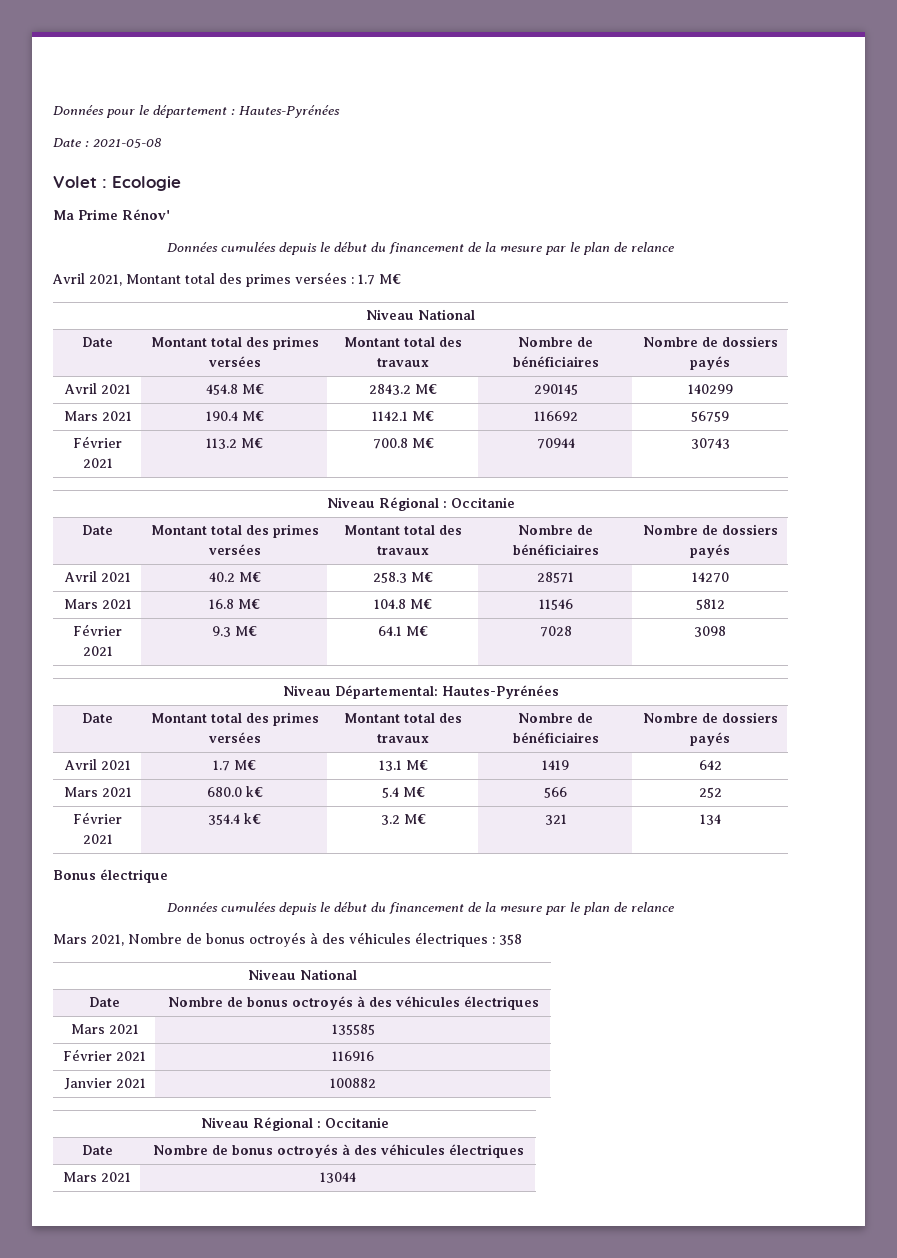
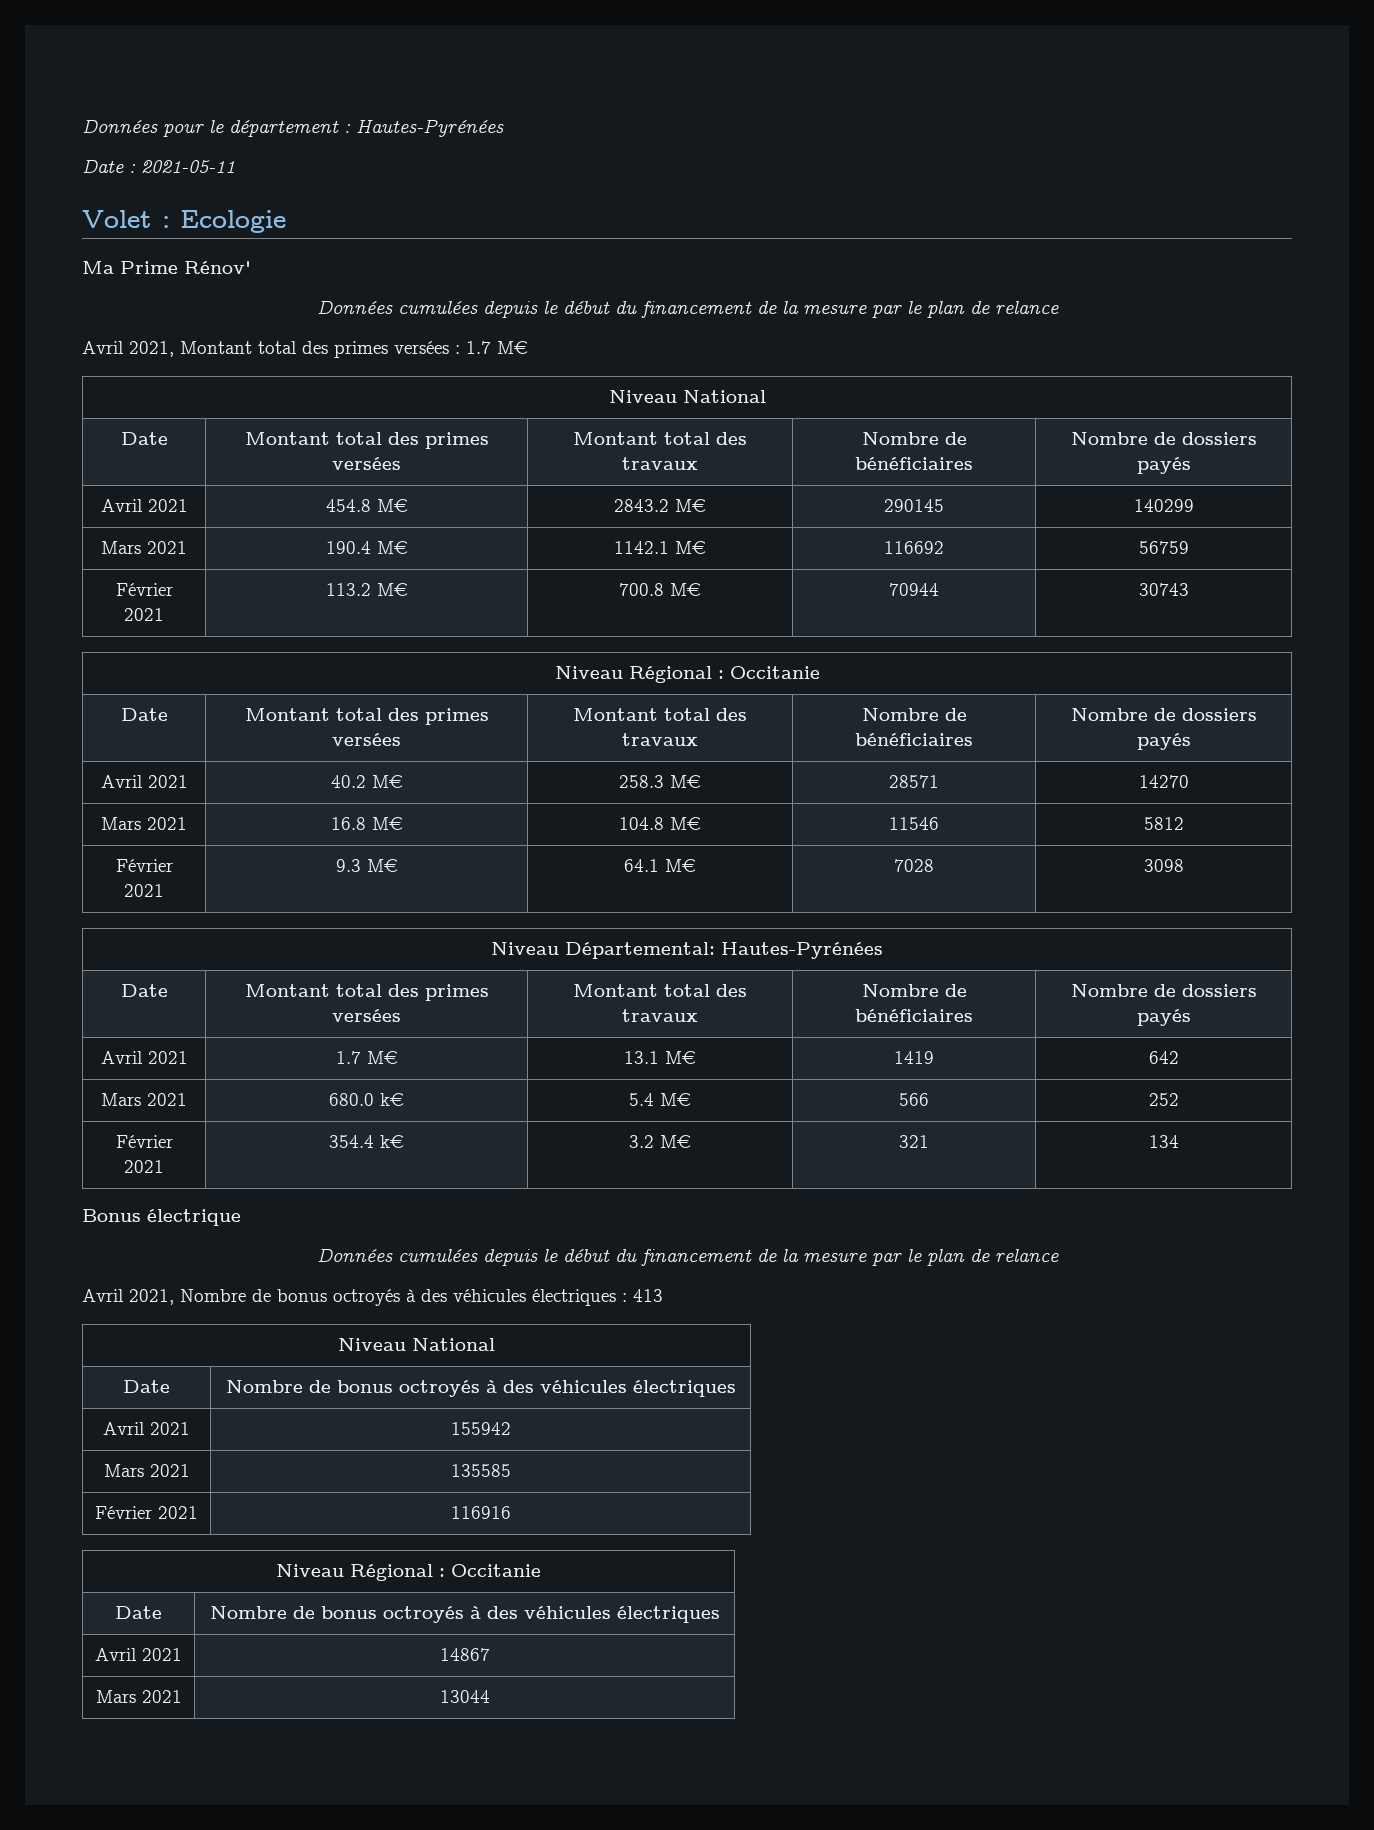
[93,138,161,148] 2021-05-08 -> [141,160,235,173] 2021-05-11
[53,934,87,944] Mars -> [82,1289,124,1302] Avril
[499,934,522,945] 358 -> [633,1289,663,1302] 413
(539, 1003) none -> [103,1422,190,1435] [450,1422,511,1435] // Avril 2021 | 155942
[63,1078,146,1090] [330,1078,377,1088] // Janvier 2021 | 100882 -> (511, 1512) none
(524, 1151) none -> [95,1648,182,1661] [439,1648,490,1661] // Avril 2021 | 14867

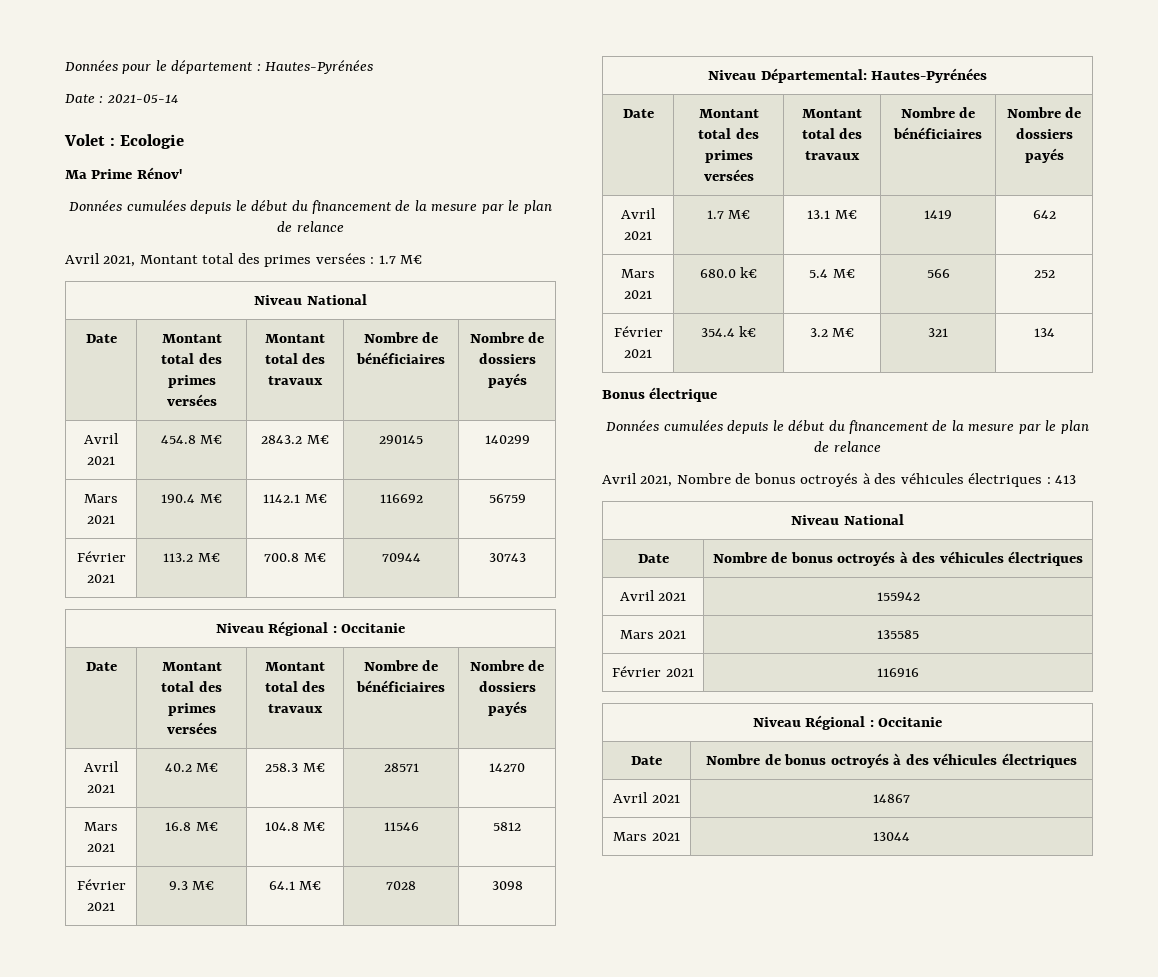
[141,160,235,173] 2021-05-11 -> [106,94,178,104] 2021-05-14

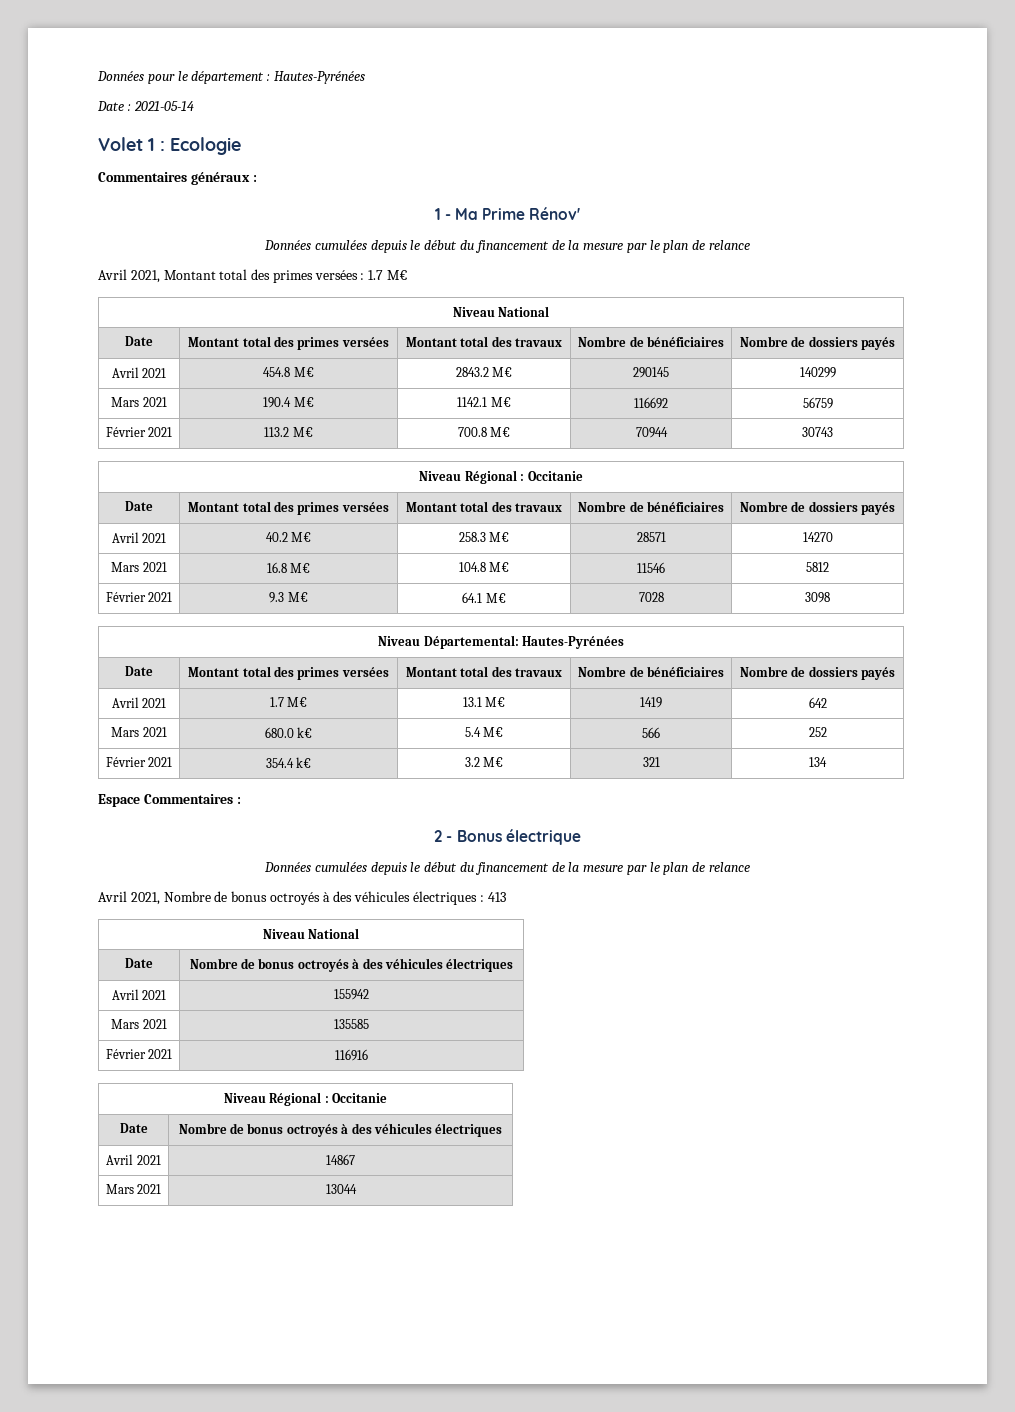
(105, 140) none -> [148,138,155,151] 1
(185, 141) none -> [98,172,257,185] [434,208,451,220] Commentaires généraux : // 1 -
(1055, 332) none -> [98,794,241,807] [434,830,453,842] Espace Commentaires : // 2 -

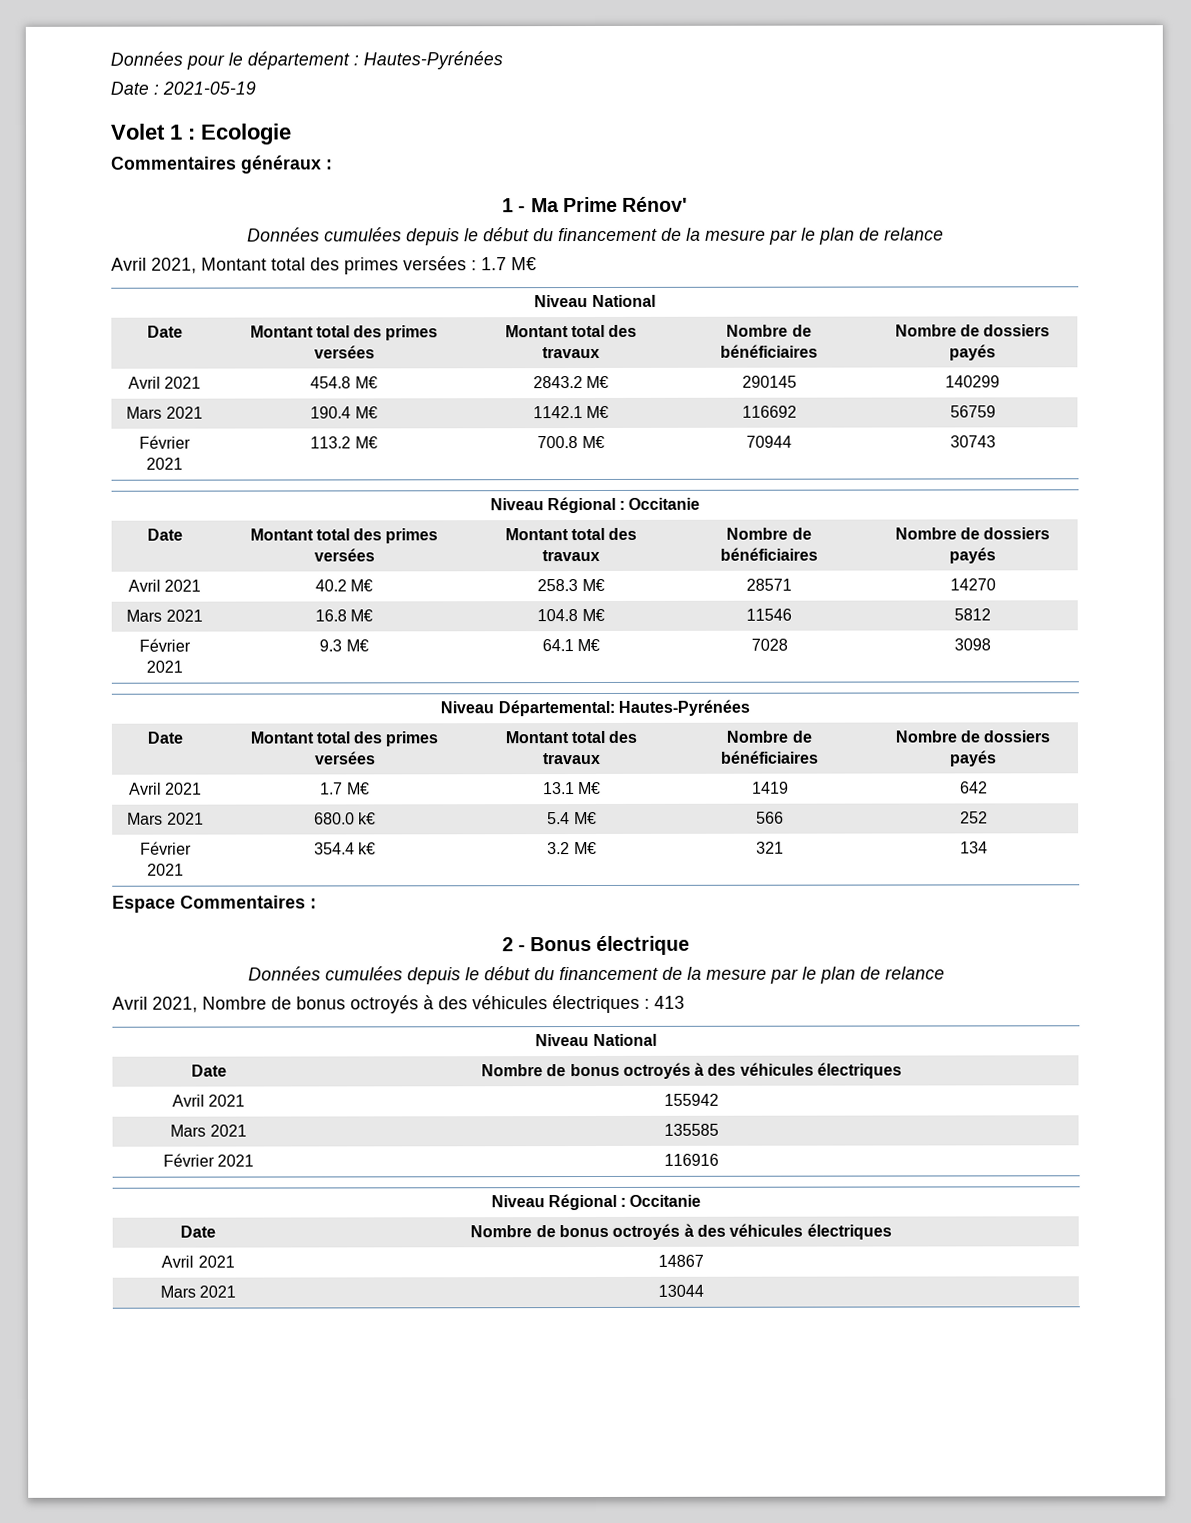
[133,101,194,111] 2021-05-14 -> [162,81,256,95] 2021-05-19

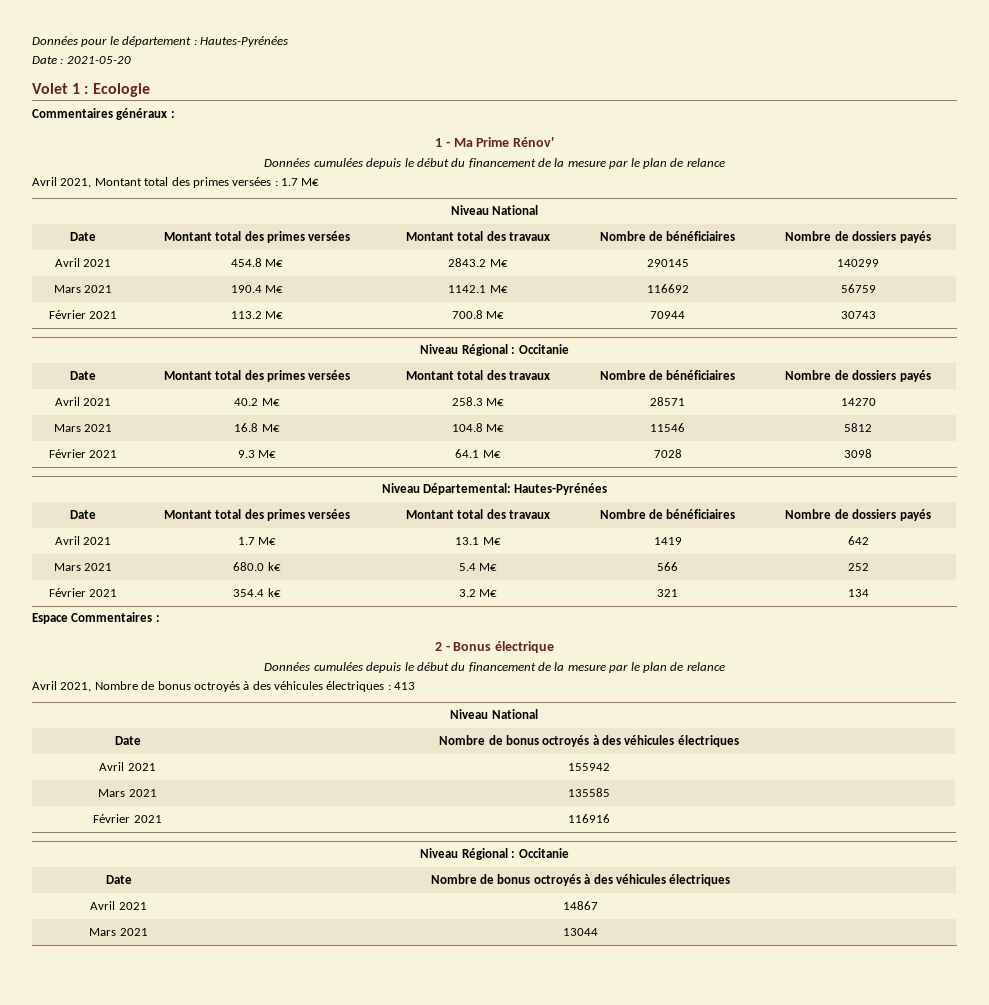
[162,81,256,95] 2021-05-19 -> [66,56,131,64] 2021-05-20

